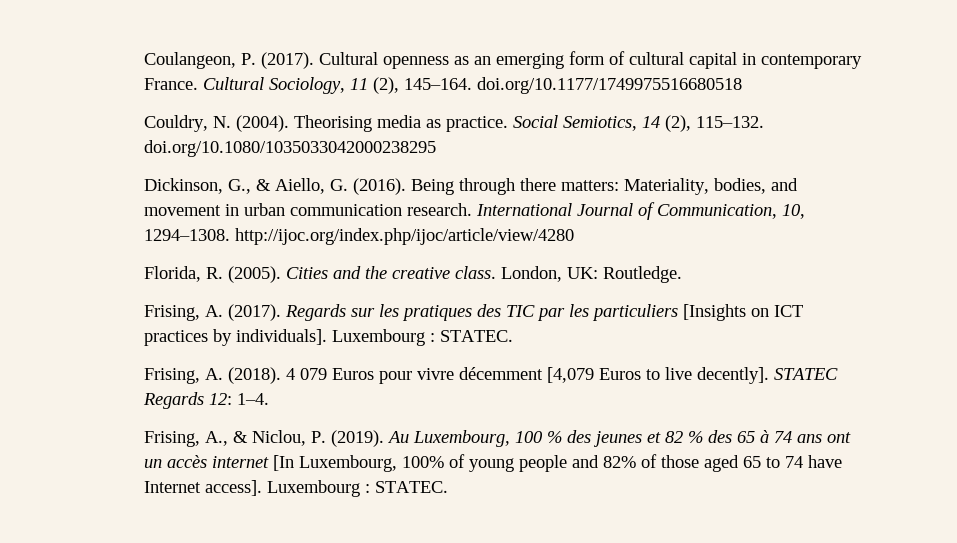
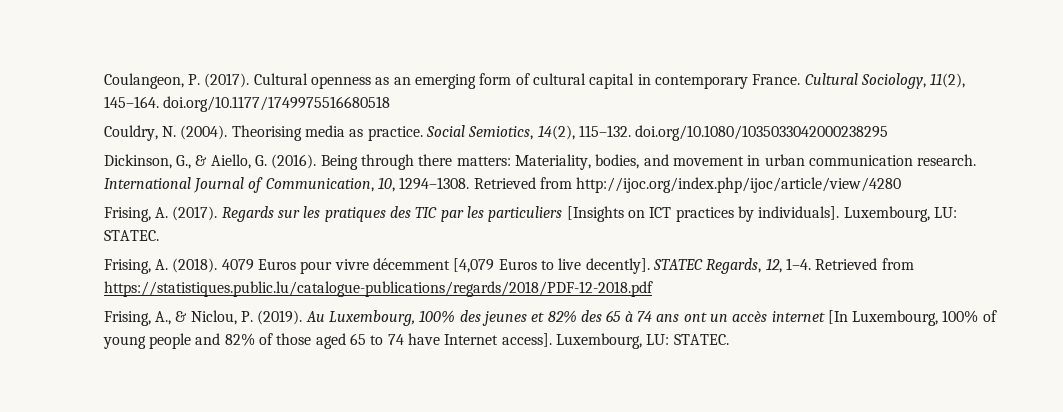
[350,77,400,94] 11 (2), -> [930,73,966,88] 11(2),
[642,115,692,132] 14 (2), -> [537,125,575,140] 14(2),
(231, 235) none -> [473,177,573,189] Retrieved from
[144,266,683,283] // Florida, R. (2005). Cities and the creative class. London, UK: Routledge. -> (902, 185) none
[332,329,436,346] Luxembourg : -> [843,206,957,222] Luxembourg, LU:
[286,368,328,380] 4 079 -> [221,259,254,271] 4079
[143,392,233,409] Regards 12: -> [706,258,782,274] Regards, 12,
(270, 399) none -> [815,258,914,270] [103,281,653,297] Retrieved from https://statistiques.public.lu/catalogue-publications/regards/2018/PDF-12-2018.pdf
[515,431,563,443] 100 % -> [419,310,456,323] 100%
[665,431,704,443] 82 % -> [547,310,577,323] 82%
[267,480,371,497] Luxembourg : -> [555,333,670,349] Luxembourg, LU:

